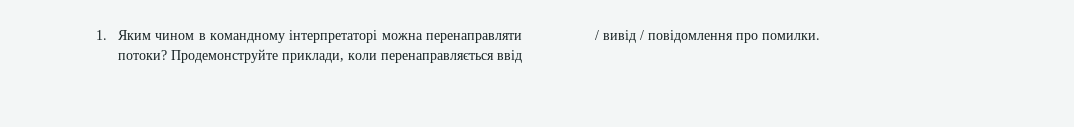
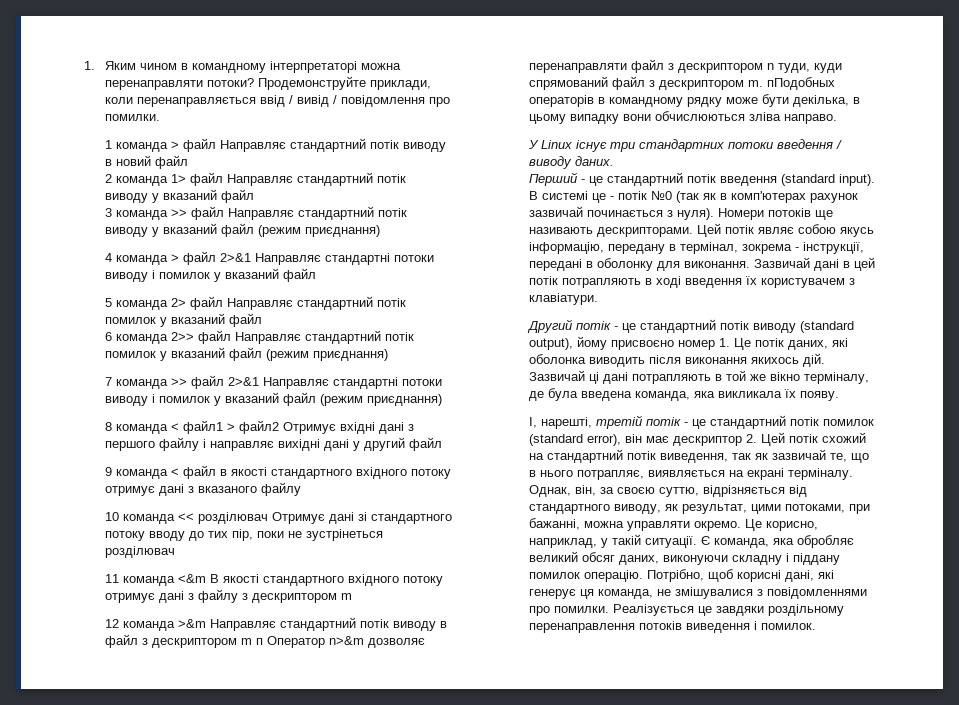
(820, 36) none -> [105,138,447,152] [105,155,189,169] [105,172,407,186] [105,189,255,203] [105,206,408,220] [105,223,381,237] [105,251,435,265] [105,268,317,282] [105,296,407,310] [105,313,263,327] [105,330,415,344] [105,347,389,361] [105,375,443,389] [105,392,443,406] [105,420,415,434] [105,437,443,451] [105,465,452,479] [105,482,302,496] [105,512,453,524] [105,529,384,541] [105,546,176,558] [105,574,444,586] [105,589,353,603] [105,617,448,631] [105,634,426,648] [529,59,843,73] [529,76,836,90] [529,94,861,107] [529,111,838,124] [528,139,843,152] [529,156,615,169] [529,172,876,186] [529,190,859,203] [529,206,834,220] [529,223,875,237] [529,242,865,254] [529,257,876,271] [529,276,856,288] [529,293,599,305] [527,319,855,333] [529,336,849,350] [529,353,826,367] [529,370,870,384] [529,388,840,401] [529,415,875,429] [529,432,867,446] [529,449,870,463] [529,468,854,480] [529,485,808,497] [529,504,871,514] [529,518,819,531] [529,534,855,548] [529,551,841,565] [529,569,835,582] [529,587,868,599] [529,604,845,616] [529,621,817,633] // 1 команда > файл Направляє стандартний потік виводу в новий файл // 2 команда 1> файл Направляє стандартний потік виводу у вказаний файл // 3 команда >> файл Направляє стандартний потік виводу у вказаний файл (режим приєднання) // 4 команда > файл 2>&1 Направляє стандартні потоки виводу і помилок у вказаний файл // 5 команда 2> файл Направляє стандартний потік помилок у вказаний файл // 6 команда 2>> файл Направляє стандартний потік помилок у вказаний файл (режим приєднання) // 7 команда >> файл 2>&1 Направляє стандартні потоки виводу і помилок у вказаний файл (режим приєднання) // 8 команда < файл1 > файл2 Отримує вхідні дані з першого файлу і направляє вихідні дані у другий файл // 9 команда < файл в якості стандартного вхідного потоку отримує дані з вказаного файлу // 10 команда << розділювач Отримує дані зі стандартного потоку вводу до тих пір, поки не зустрінеться розділювач // 11 команда <&m В якості стандартного вхідного потоку отримує дані з файлу з дескриптором m // 12 команда >&m Направляє стандартний потік виводу в файл з дескриптором m п Оператор n>&m дозволяє перенаправляти файл з дескриптором n туди, куди спрямований файл з дескриптором m. пПодобных операторів в командному рядку може бути декілька, в цьому випадку вони обчислюються зліва направо. // У Linux існує три стандартних потоки введення / виводу даних. // Перший - це стандартний потік введення (standard input). В системі це - потік №0 (так як в комп'ютерах рахунок зазвичай починається з нуля). Номери потоків ще називають дескрипторами. Цей потік являє собою якусь інформацію, передану в термінал, зокрема - інструкції, передані в оболонку для виконання. Зазвичай дані в цей потік потрапляють в ході введення їх користувачем з клавіатури. // Другий потік - це стандартний потік виводу (standard output), йому присвоєно номер 1. Це потік даних, які оболонка виводить після виконання якихось дій. Зазвичай ці дані потрапляють в той же вікно терміналу, де була введена команда, яка викликала їх появу. // І, нарешті, третій потік - це стандартний потік помилок (standard error), він має дескриптор 2. Цей потік схожий на стандартний потік виведення, так як зазвичай те, що в нього потрапляє, виявляється на екрані терміналу. Однак, він, за своєю суттю, відрізняється від стандартного виводу, як результат, цими потоками, при бажанні, можна управляти окремо. Це корисно, наприклад, у такій ситуації. Є команда, яка обробляє великий обсяг даних, виконуючи складну і піддану помилок операцію. Потрібно, щоб корисні дані, які генерує ця команда, не змішувалися з повідомленнями про помилки. Реалізується це завдяки роздільному перенаправлення потоків виведення і помилок.

